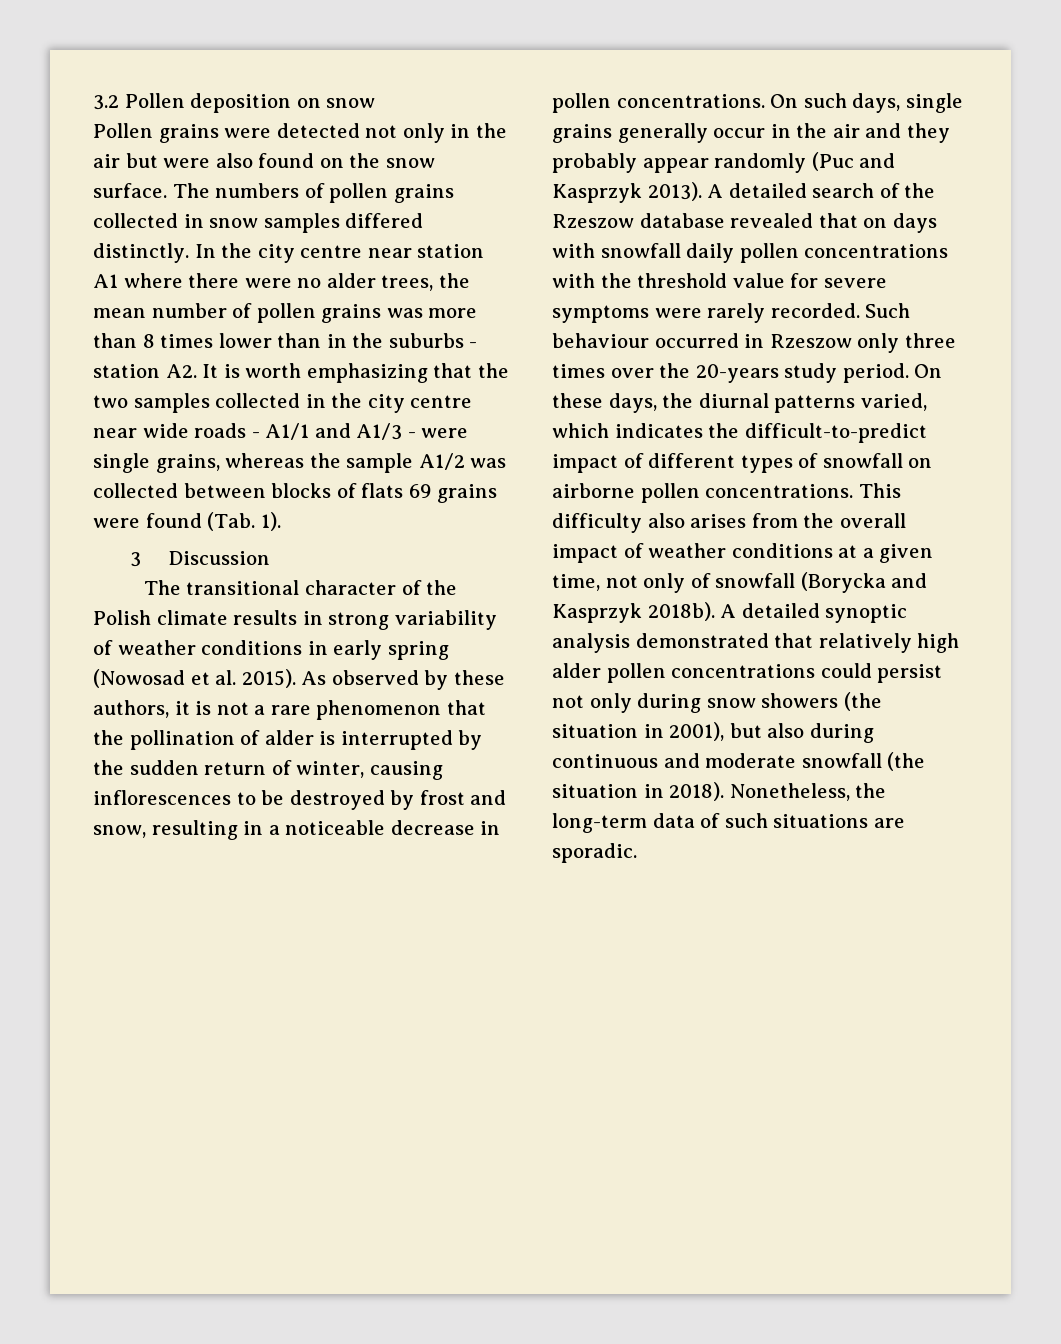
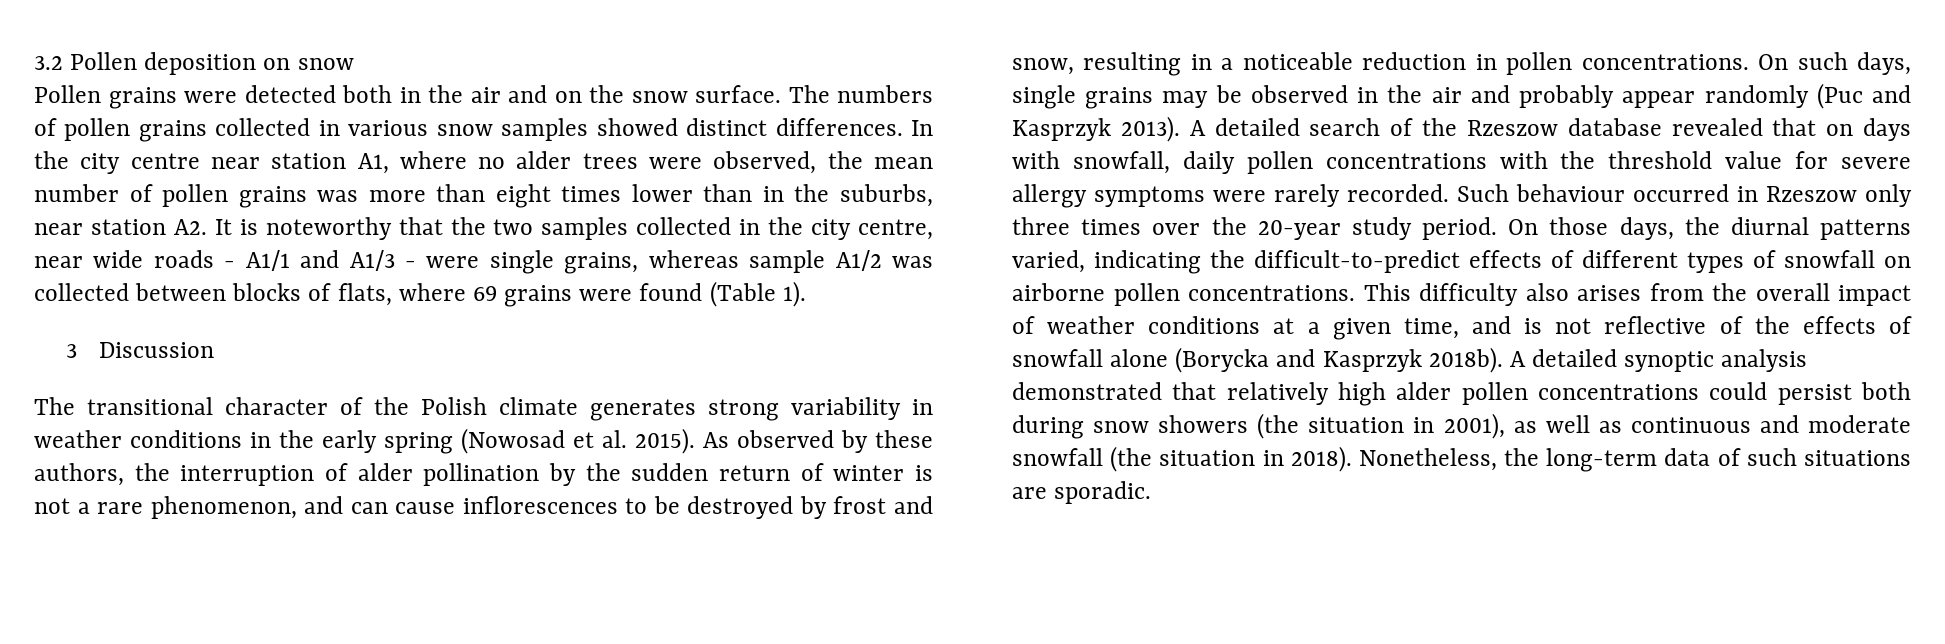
[365,123,507,143] [93,153,315,168] not only in the air but were also found -> [342,85,547,103] both in the air and
(204, 221) none -> [348,120,429,136] various
[345,213,424,228] [93,243,189,263] differed distinctly. -> [596,118,903,136] showed distinct differences.
[93,273,434,291] A1 where there were no alder trees, -> [357,151,817,174] A1, where no alder trees were observed,
[142,334,155,348] 8 -> [495,184,551,208] eight
[388,333,478,348] suburbs - -> [840,184,934,207] [34,223,83,235] suburbs, near
[245,363,428,383] worth emphasizing -> [265,217,392,240] noteworthy
[410,395,473,408] centre -> [858,219,934,240] centre,
[309,453,341,468] the -> (739, 259) none
[361,483,404,498] flats -> [337,283,466,306] flats, where
[207,512,256,531] (Tab. -> [709,281,776,307] (Table
[233,610,323,625] results in -> [590,399,696,421] generates
[93,640,113,655] of -> [912,399,933,415] in
(328, 648) none -> [279,430,314,448] the
[174,700,486,720] [93,730,453,750] it is not a rare phenomenon that the pollination of alder is interrupted -> [134,463,540,486] the interruption of alder pollination
[296,761,443,780] winter, causing -> [833,465,933,481] [34,496,456,519] winter is not a rare phenomenon, and can cause
[390,820,475,835] decrease -> [1362,52,1467,70] reduction
[617,123,950,143] generally occur in the air and they -> [1162,85,1510,108] may be observed in the air and
[600,243,681,258] snowfall -> [1072,151,1170,174] snowfall,
(887, 283) none -> [1012,184,1087,208] allergy
[695,364,779,383] 20-years -> [1257,220,1341,240] 20-year
[552,393,603,408] these -> [1549,217,1609,235] those
[552,423,703,438] which indicates -> [1094,250,1201,274] indicating
[552,454,618,473] impact -> [1469,250,1542,268] effects
[605,573,796,593] not only of snowfall -> [1472,316,1912,334] [1012,349,1169,367] and is not reflective of the effects of snowfall alone
[552,693,632,713] not only -> [1861,382,1911,400] both
[729,723,874,743] but also during -> [1513,415,1622,433] as well as

